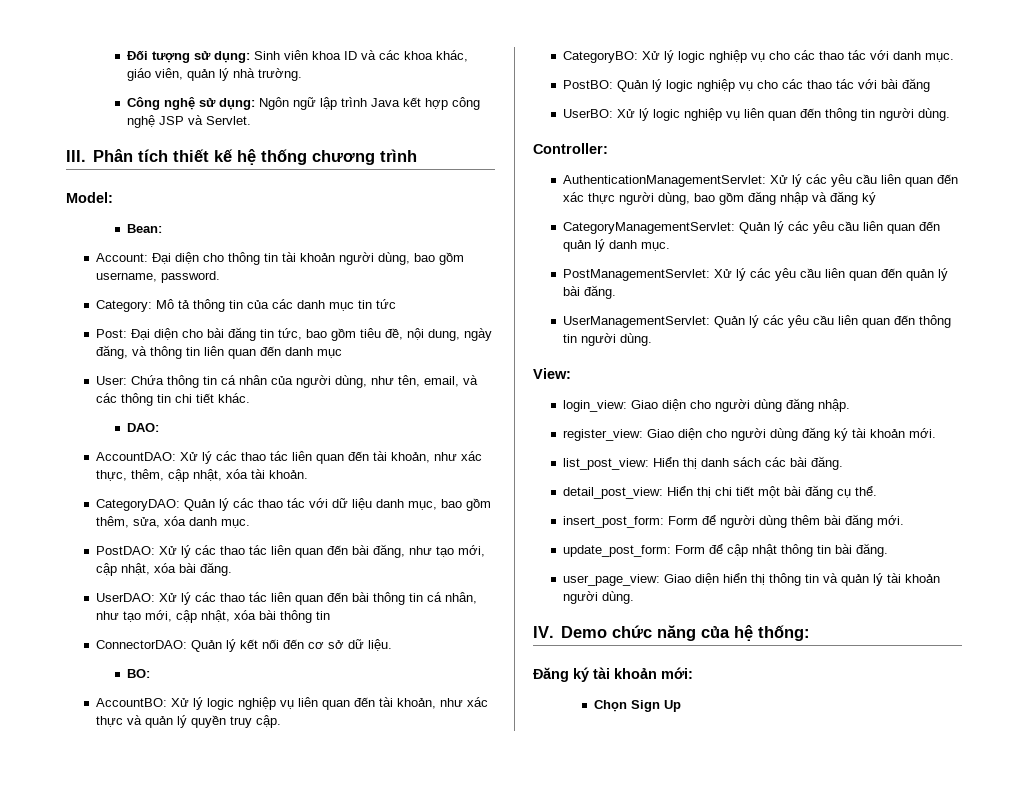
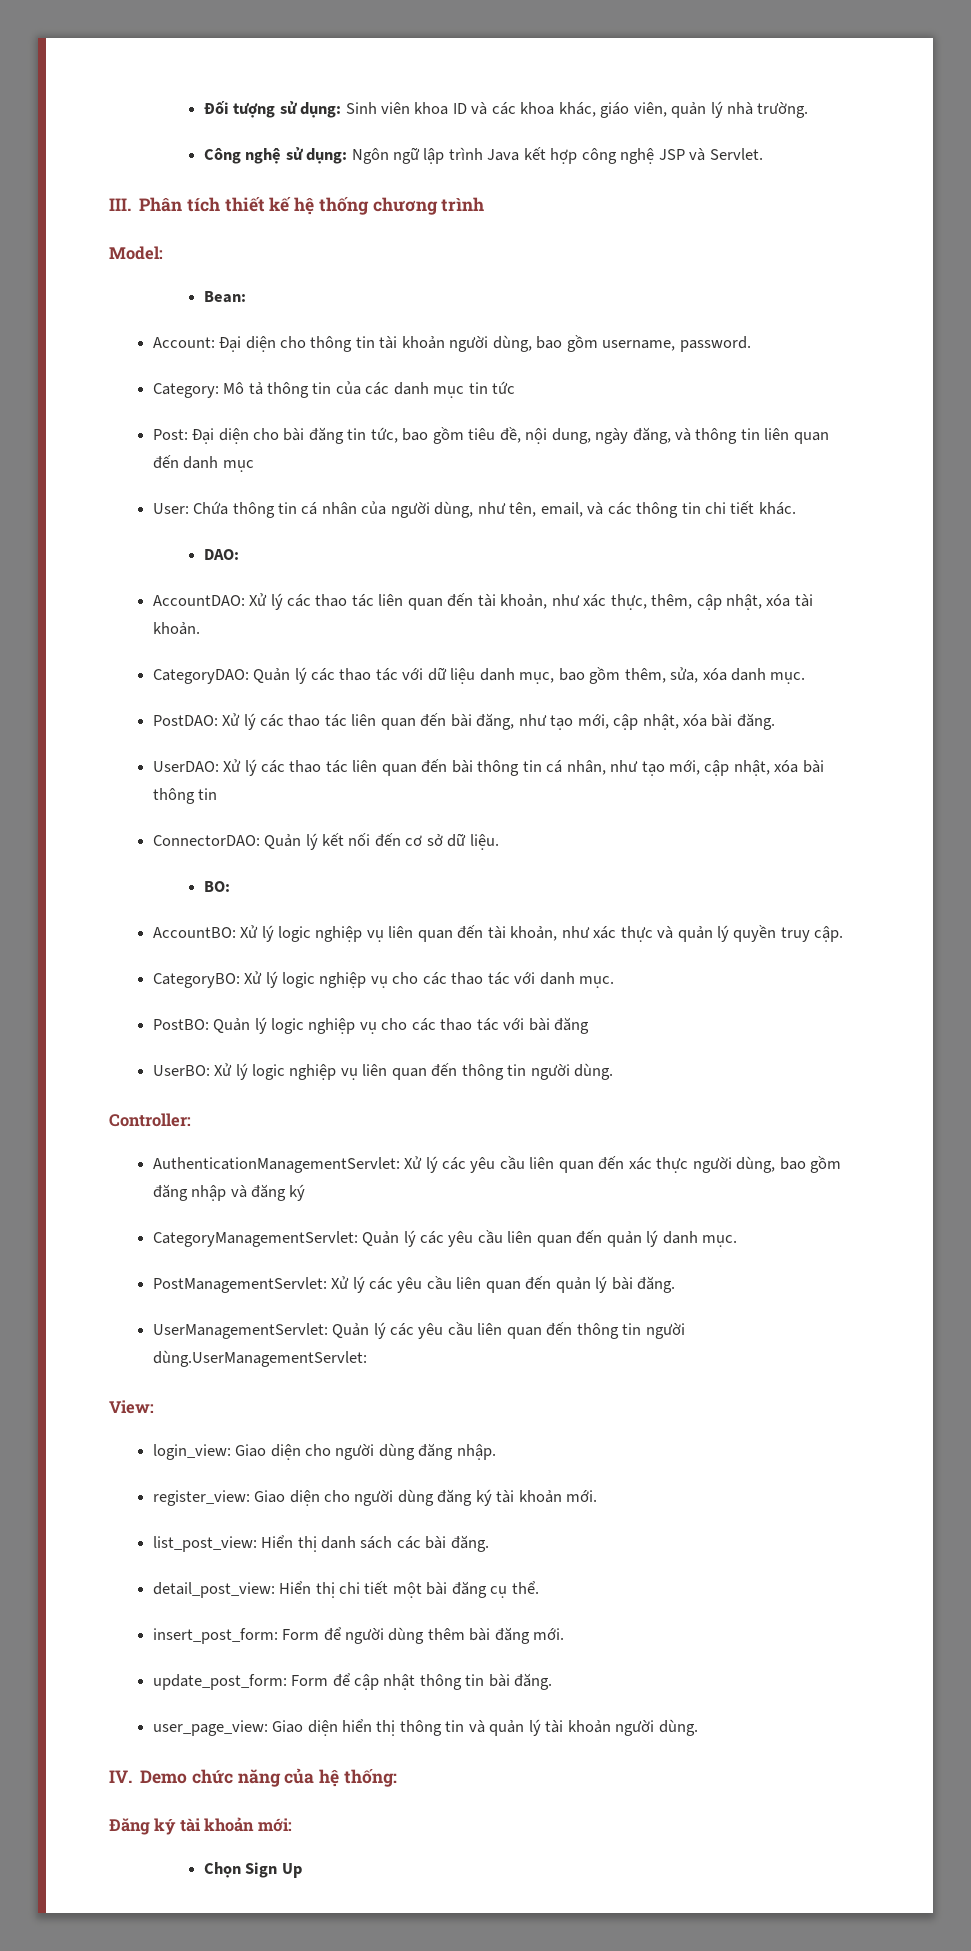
[619,333,652,346] dùng. -> [152,1350,367,1367] dùng.UserManagementServlet:

